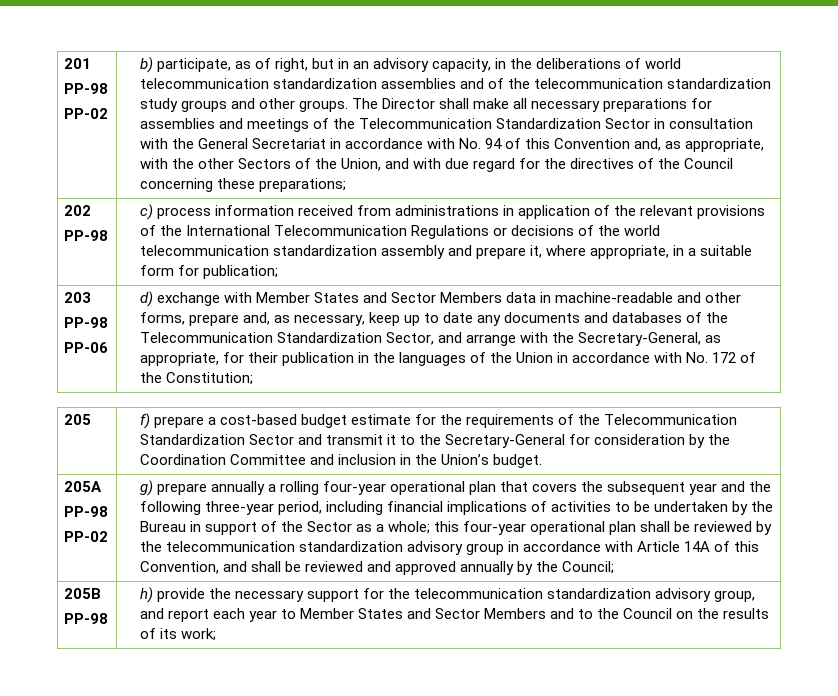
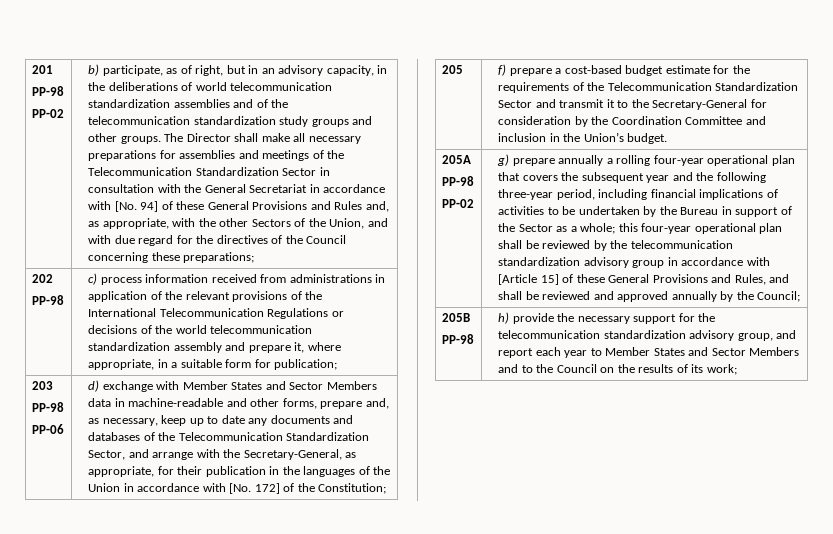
[458,138,631,149] No. 94 of this Convention -> [114,201,363,212] [No. 94] of these General Provisions and Rules
[686,352,737,363] No. 172 -> [229,483,280,494] [No. 172]
[637,541,760,552] [139,561,219,574] Article 14A of this Convention, -> [498,274,766,285] [Article 15] of these General Provisions and Rules,

